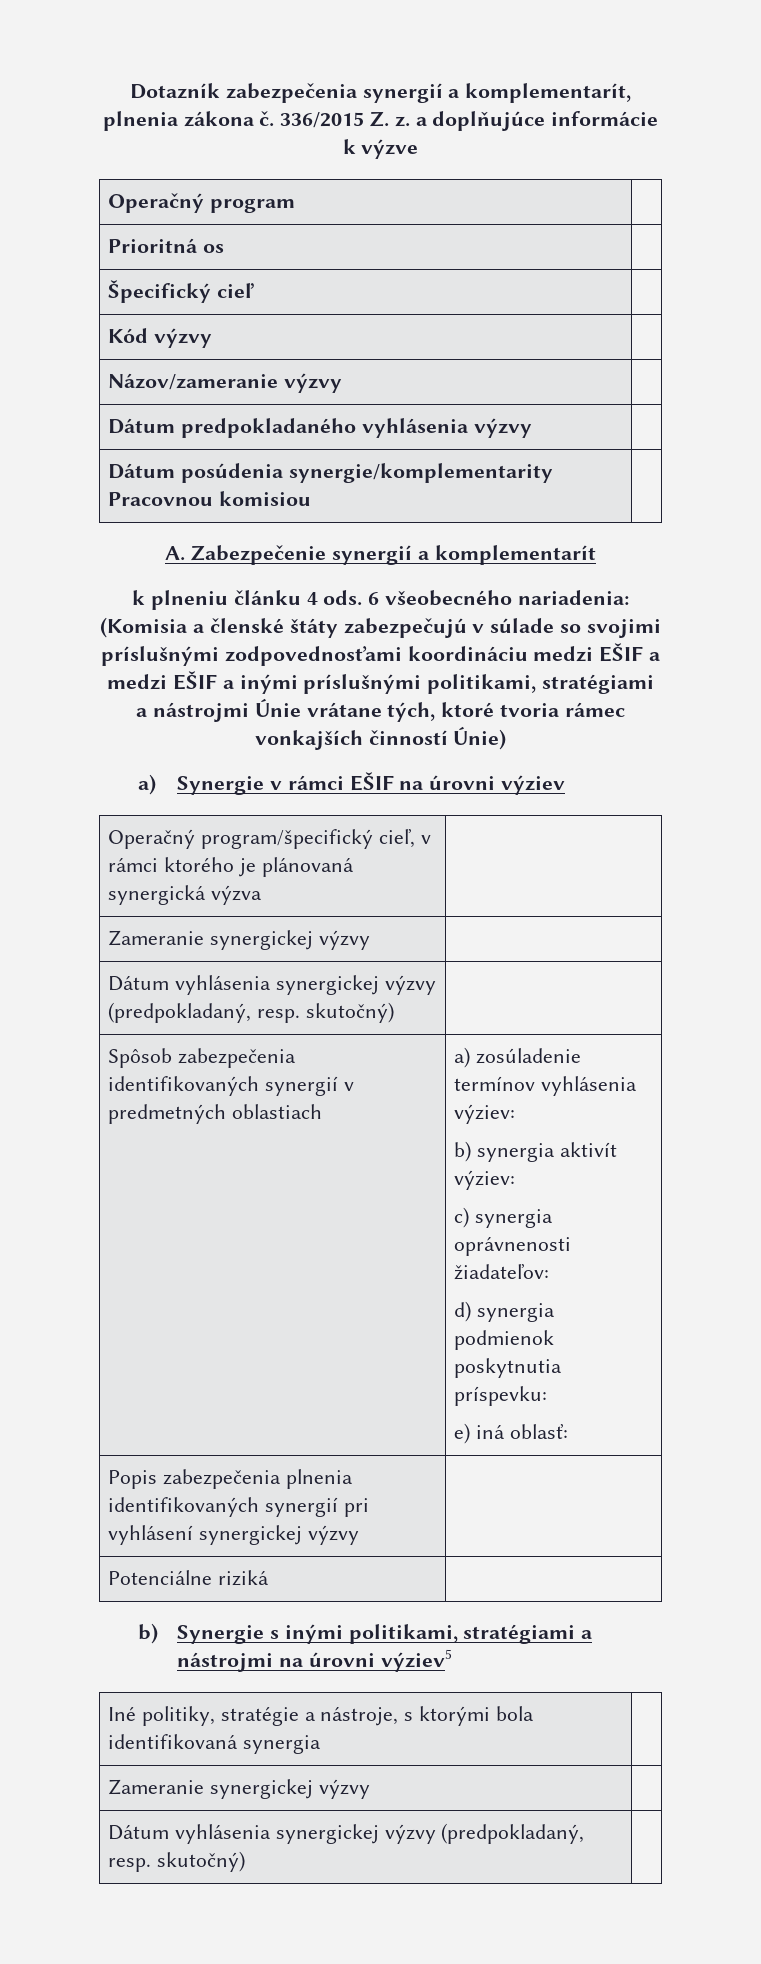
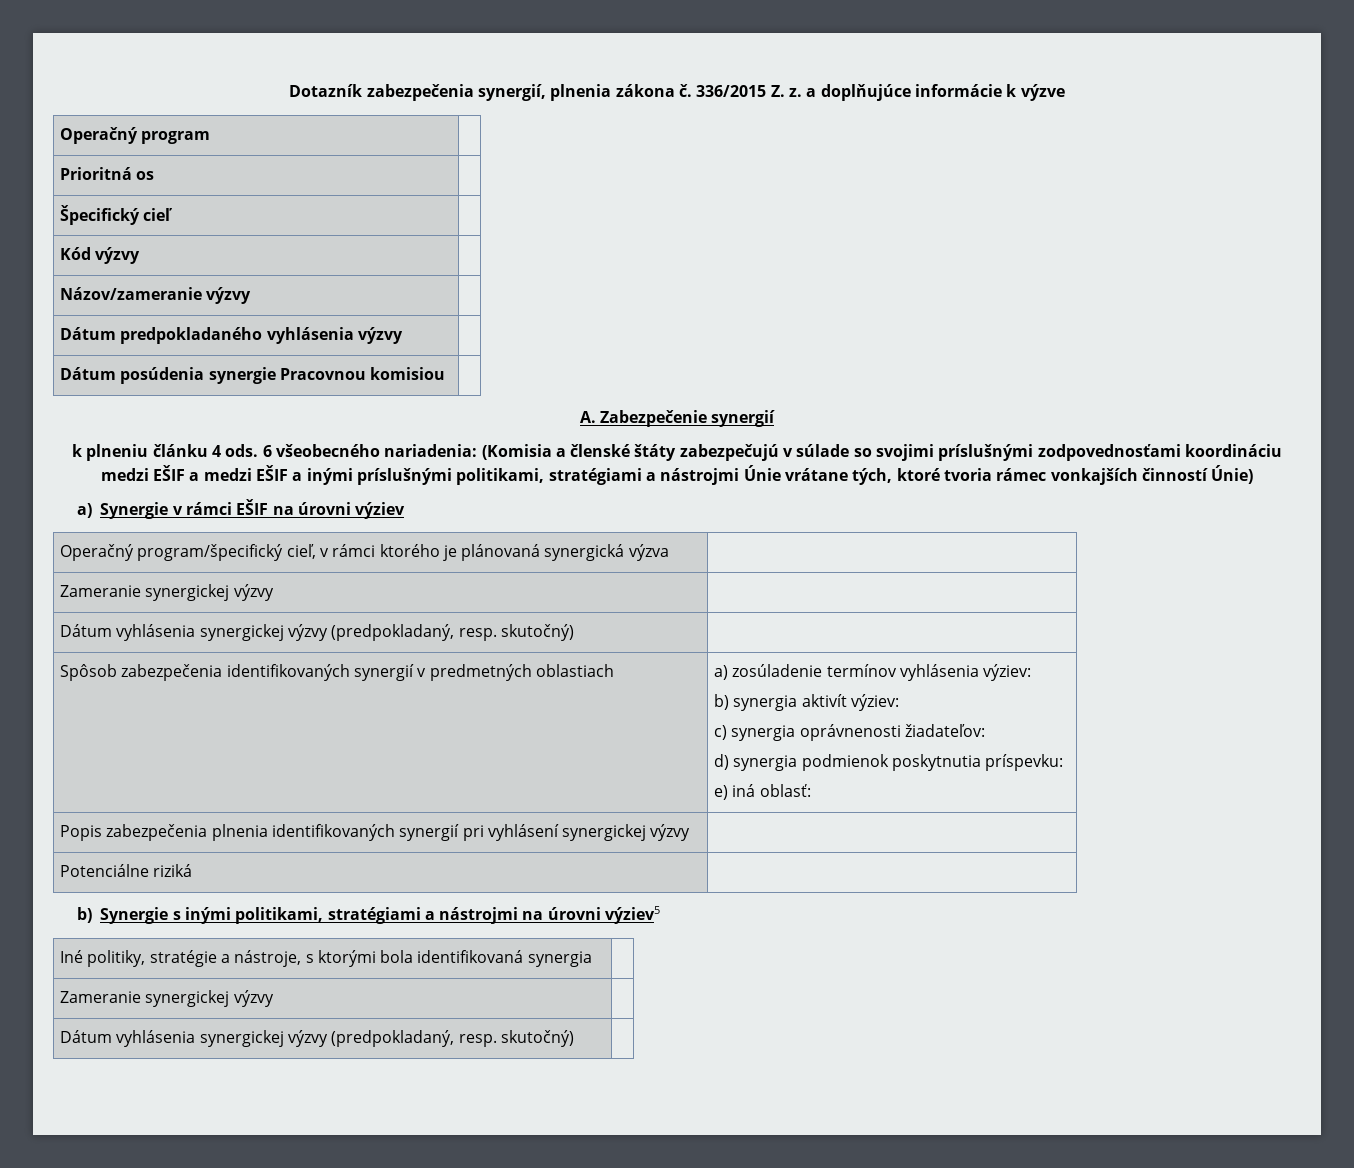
[362,83,632,103] synergií a komplementarít, -> [478,84,547,101] synergií,
[288,463,553,483] synergie/komplementarity -> [208,367,276,384] synergie
[417,545,596,565] a komplementarít -> (776, 418) none

